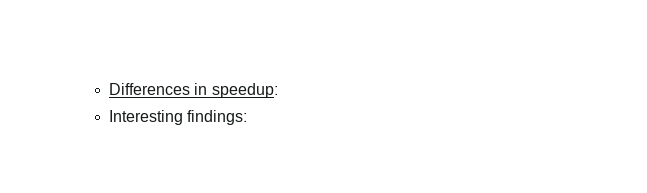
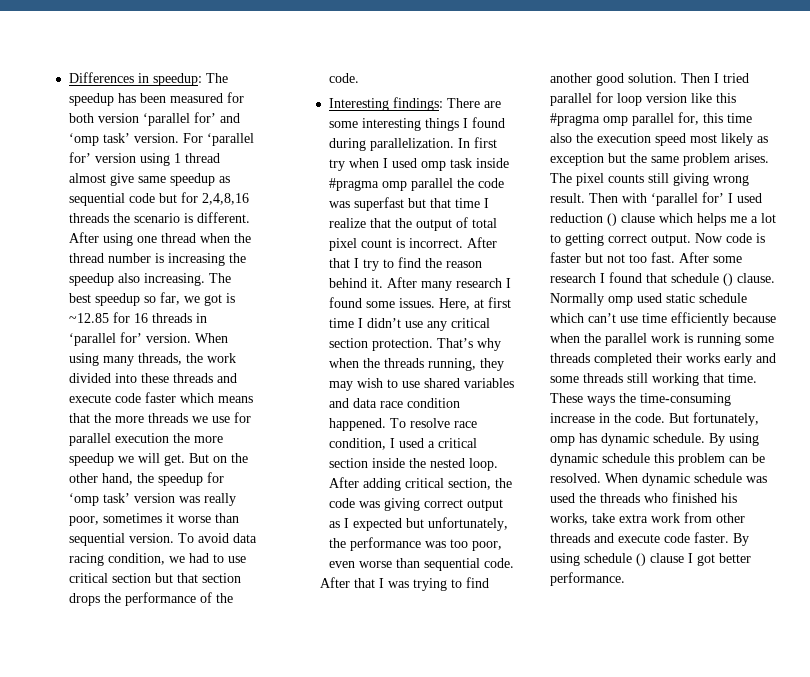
[109,110,248,125] // Interesting findings: -> [205,73,228,83] [68,92,244,106] [68,112,240,126] [68,133,254,146] [68,152,220,166] [68,173,230,186] [68,192,249,206] [68,212,250,223] [68,232,251,246] [68,253,246,266] [68,273,231,286] [68,292,235,306] [68,312,207,323] [68,332,228,346] [68,353,236,366] [68,373,237,383] [68,392,253,403] [68,412,251,423] [68,433,223,446] [68,453,248,466] [68,472,224,486] [68,493,236,506] [68,513,239,526] [68,533,257,546] [68,553,246,566] [68,573,241,583] [68,592,233,606] [328,73,359,83] [328,97,501,111] [328,117,505,131] [328,137,497,151] [328,158,509,171] [328,178,504,191] [328,197,489,211] [328,217,497,231] [328,237,497,251] [328,257,482,271] [328,277,511,291] [328,297,511,310] [328,318,490,331] [328,338,501,351] [328,358,504,371] [328,378,514,391] [328,398,460,408] [328,418,477,431] [328,438,477,450] [328,458,498,471] [328,477,512,491] [328,498,503,511] [328,517,508,531] [328,537,502,551] [328,558,514,571] [320,577,490,591] [550,73,749,86] [550,92,736,106] [550,112,752,126] [550,133,768,146] [550,153,769,166] [550,173,749,186] [550,192,762,206] [550,213,776,226] [550,233,765,246] [550,252,742,263] [550,272,775,286] [550,293,747,306] [550,312,776,326] [550,333,774,346] [550,353,776,366] [550,373,757,386] [550,393,731,406] [550,412,759,426] [550,433,759,446] [550,453,765,466] [550,473,767,486] [550,492,737,503] [550,512,745,525] [550,532,749,546] [550,553,751,566] [550,572,625,586] The speedup has been measured for both version ‘parallel for’ and ‘omp task’ version. For ‘parallel for’ version using 1 thread almost give same speedup as sequential code but for 2,4,8,16 threads the scenario is different. After using one thread when the thread number is increasing the speedup also increasing. The best speedup so far, we got is ~12.85 for 16 threads in ‘parallel for’ version. When using many threads, the work divided into these threads and execute code faster which means that the more threads we use for parallel execution the more speedup we will get. But on the other hand, the speedup for ‘omp task’ version was really poor, sometimes it worse than sequential version. To avoid data racing condition, we had to use critical section but that section drops the performance of the code. // Interesting findings: There are some interesting things I found during parallelization. In first try when I used omp task inside #pragma omp parallel the code was superfast but that time I realize that the output of total pixel count is incorrect. After that I try to find the reason behind it. After many research I found some issues. Here, at first time I didn’t use any critical section protection. That’s why when the threads running, they may wish to use shared variables and data race condition happened. To resolve race condition, I used a critical section inside the nested loop. After adding critical section, the code was giving correct output as I expected but unfortunately, the performance was too poor, even worse than sequential code. // After that I was trying to find another good solution. Then I tried parallel for loop version like this #pragma omp parallel for, this time also the execution speed most likely as exception but the same problem arises. The pixel counts still giving wrong result. Then with ‘parallel for’ I used reduction () clause which helps me a lot to getting correct output. Now code is faster but not too fast. After some research I found that schedule () clause. Normally omp used static schedule which can’t use time efficiently because when the parallel work is running some threads completed their works early and some threads still working that time. These ways the time-consuming increase in the code. But fortunately, omp has dynamic schedule. By using dynamic schedule this problem can be resolved. When dynamic schedule was used the threads who finished his works, take extra work from other threads and execute code faster. By using schedule () clause I got better performance.

